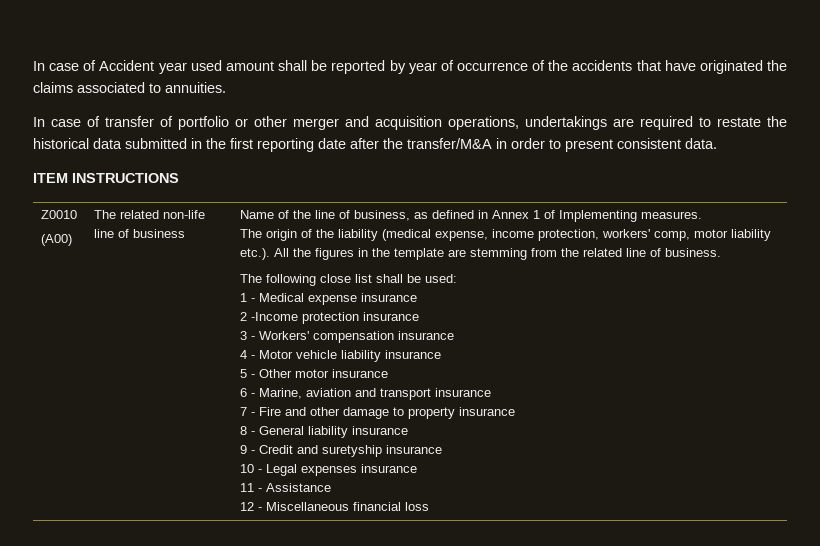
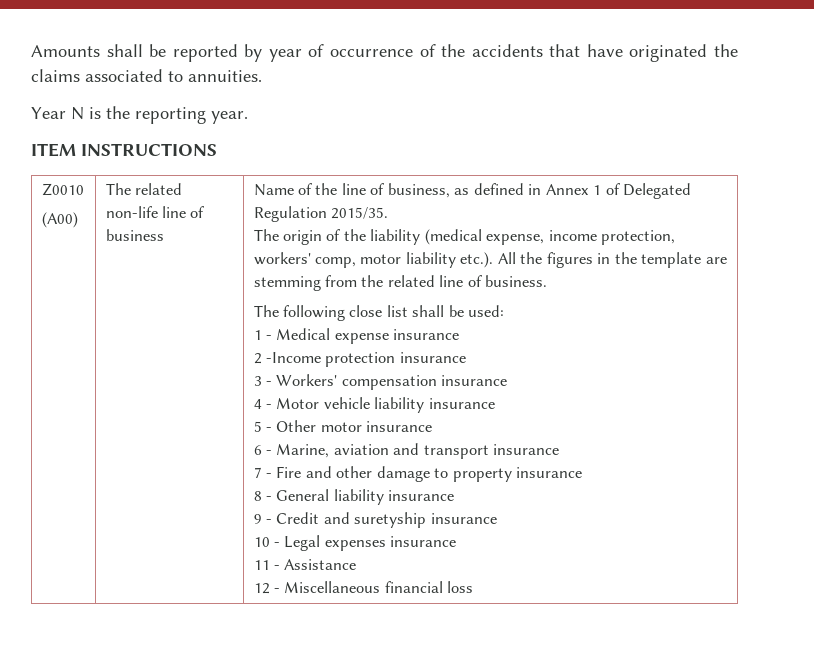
[33,60,274,74] In case of Accident year used amount -> [31,45,100,57] Amounts
[33,116,787,130] [33,138,717,152] In case of transfer of portfolio or other merger and acquisition operations, undertakings are required to restate the historical data submitted in the first reporting date after the transfer/M&A in order to present consistent data. -> [31,106,248,124] Year N is the reporting year.
[559,210,703,222] Implementing measures. -> [623,183,692,199] [253,206,389,222] Delegated Regulation 2015/35.

